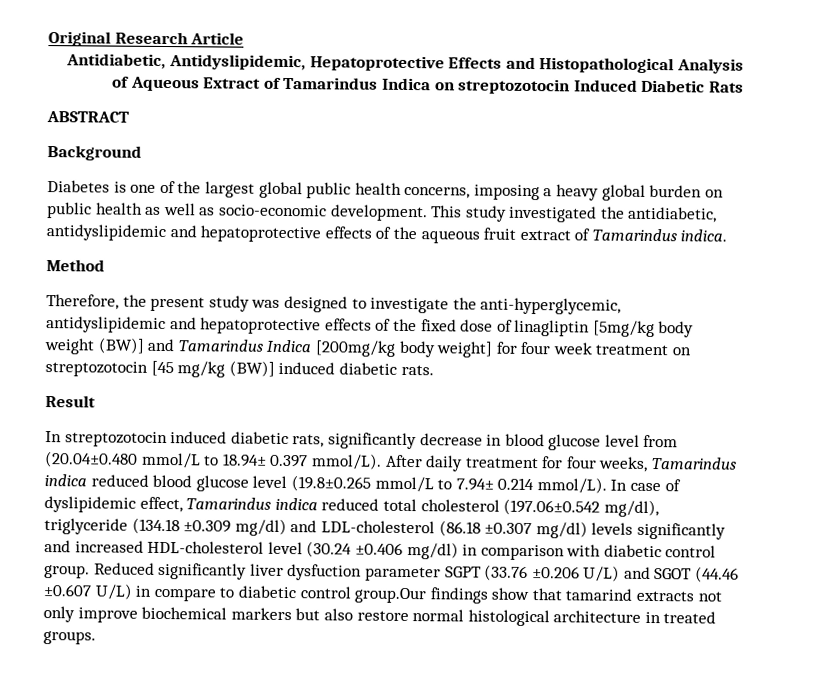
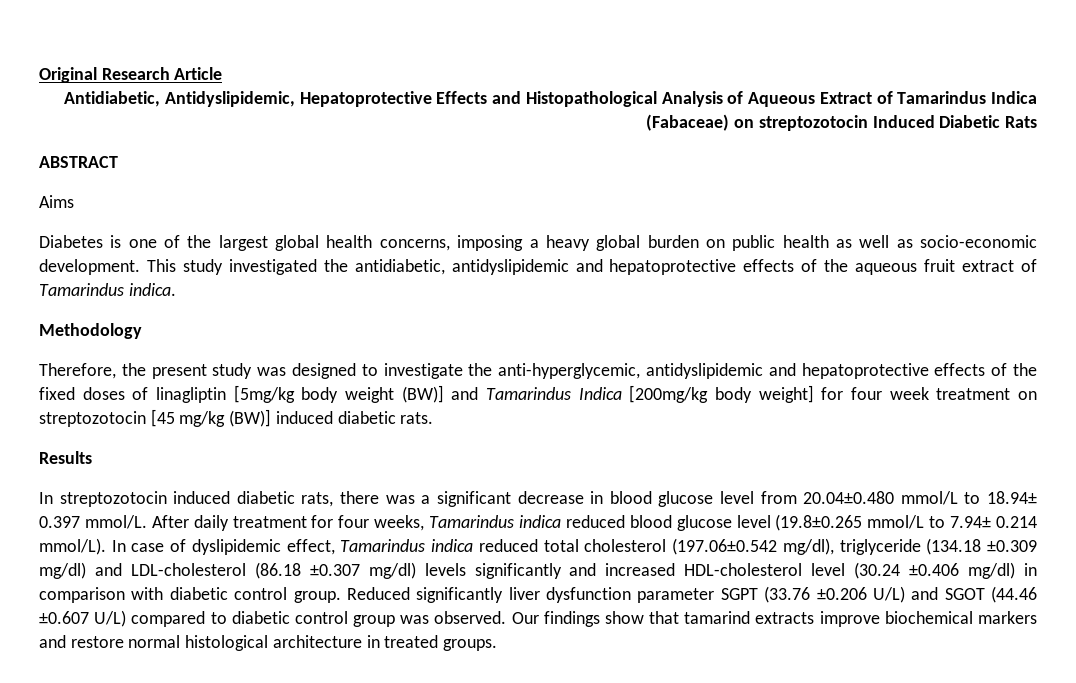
(432, 84) none -> [646,114,730,131] (Fabaceae)
[47,145,142,161] Background -> [39,195,74,208] Aims
[306,182,352,199] public -> (320, 243) none
[46,259,105,272] Method -> [39,323,142,339] Methodology
[460,319,494,332] dose -> [82,387,125,400] doses
[45,395,96,408] Result -> [39,451,92,464] Results
[327,432,417,450] significantly -> [340,491,511,507] there was a significant
[44,451,138,468] (20.04±0.480 -> [803,491,895,504] 20.04±0.480
[310,453,382,470] mmol/L). -> [84,515,147,529] mmol/L.
[287,564,363,581] dysfuction -> [546,587,631,603] dysfunction
[135,585,216,602] in compare -> [131,611,206,627] compared
[354,587,427,604] group.Our -> [353,611,539,627] group was observed. Our
[697,591,722,602] [43,606,75,623] not only -> (815, 618) none
[295,608,353,621] but also -> [39,635,66,648] and

